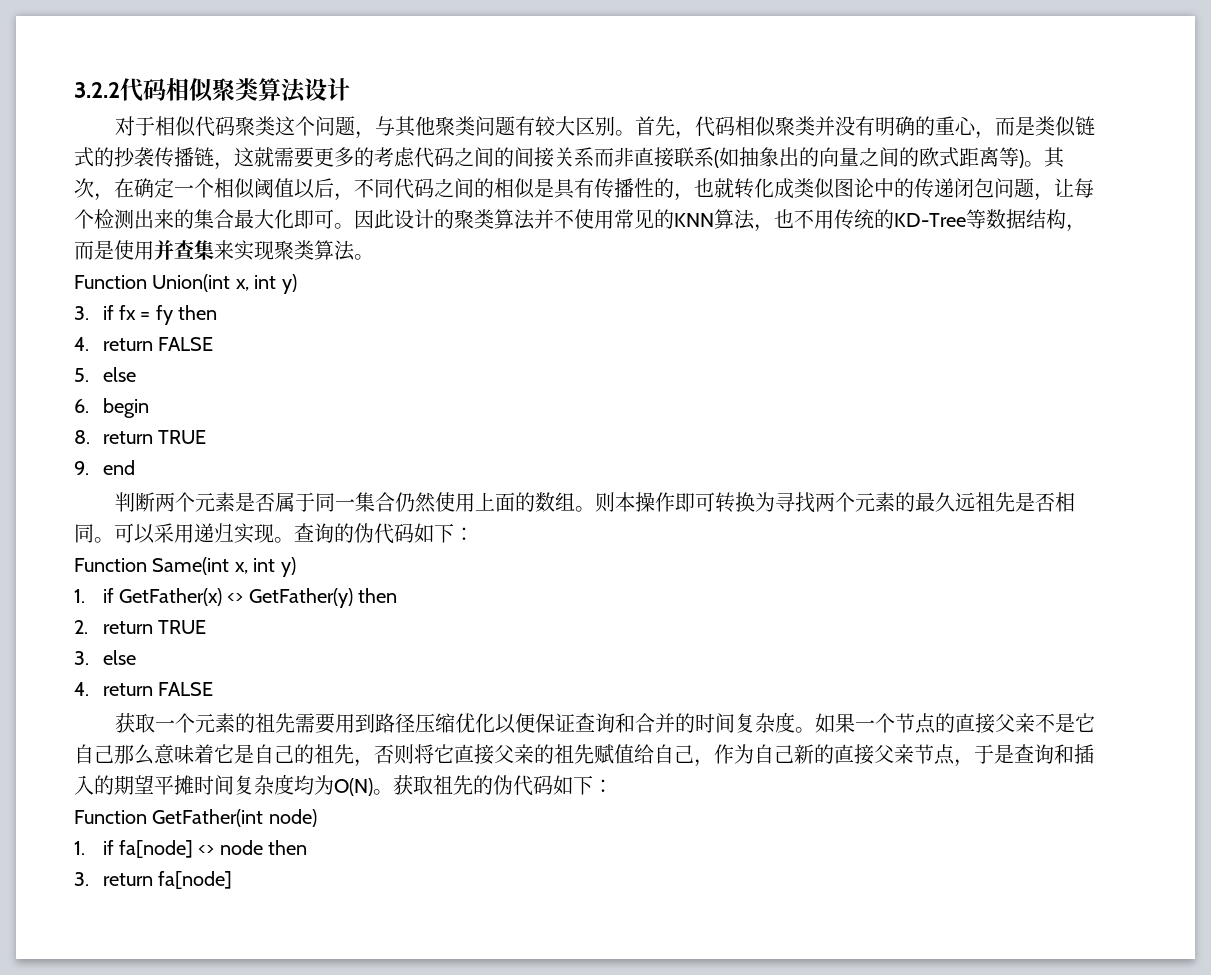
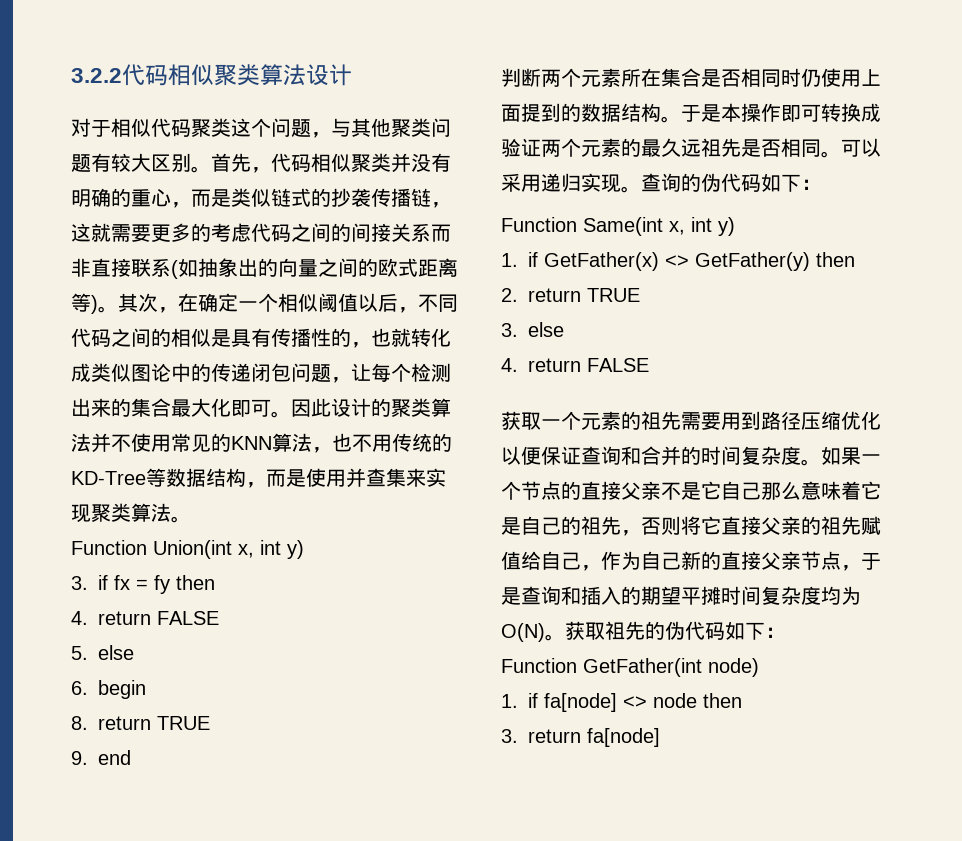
[235,492,616,513] 是否属于同一集合仍然使用上面的数组。则 -> [621,68,881,87] [501,103,721,123] 所在集合是否相同时仍使用上面提到的数据结构。于是
[755,492,816,513] 为寻找 -> [861,103,881,122] [501,138,541,157] 成验证

